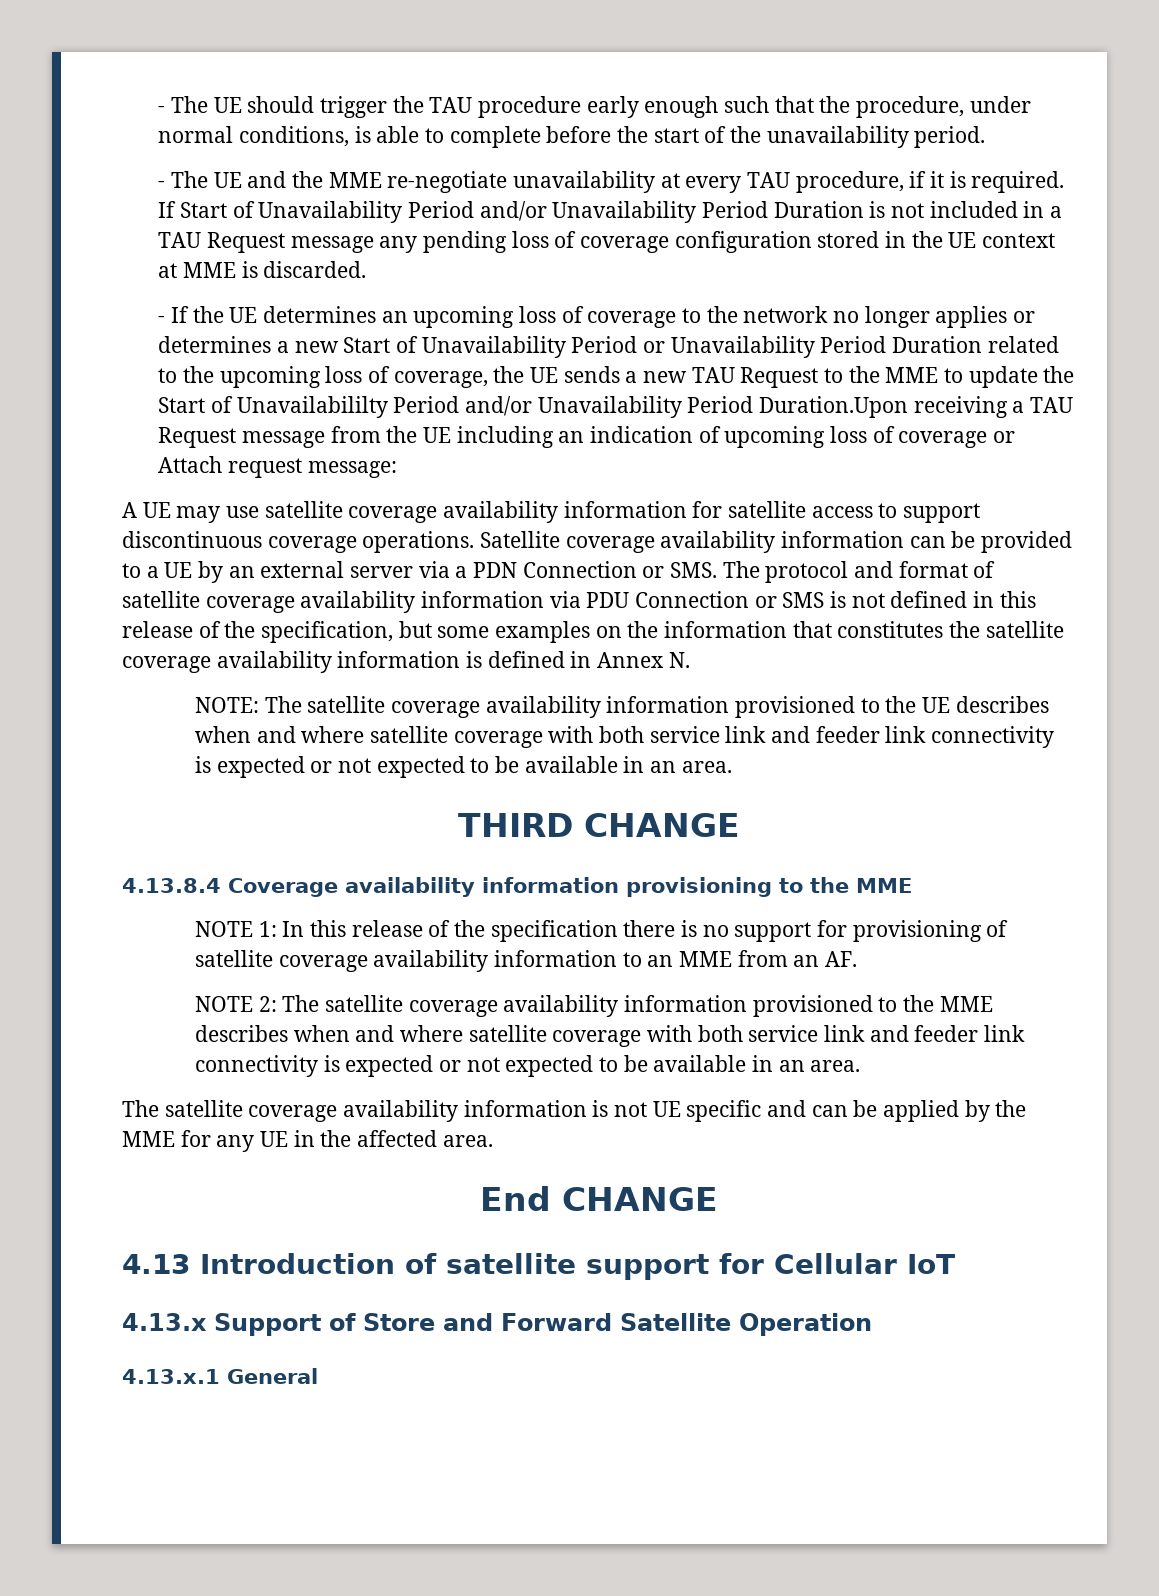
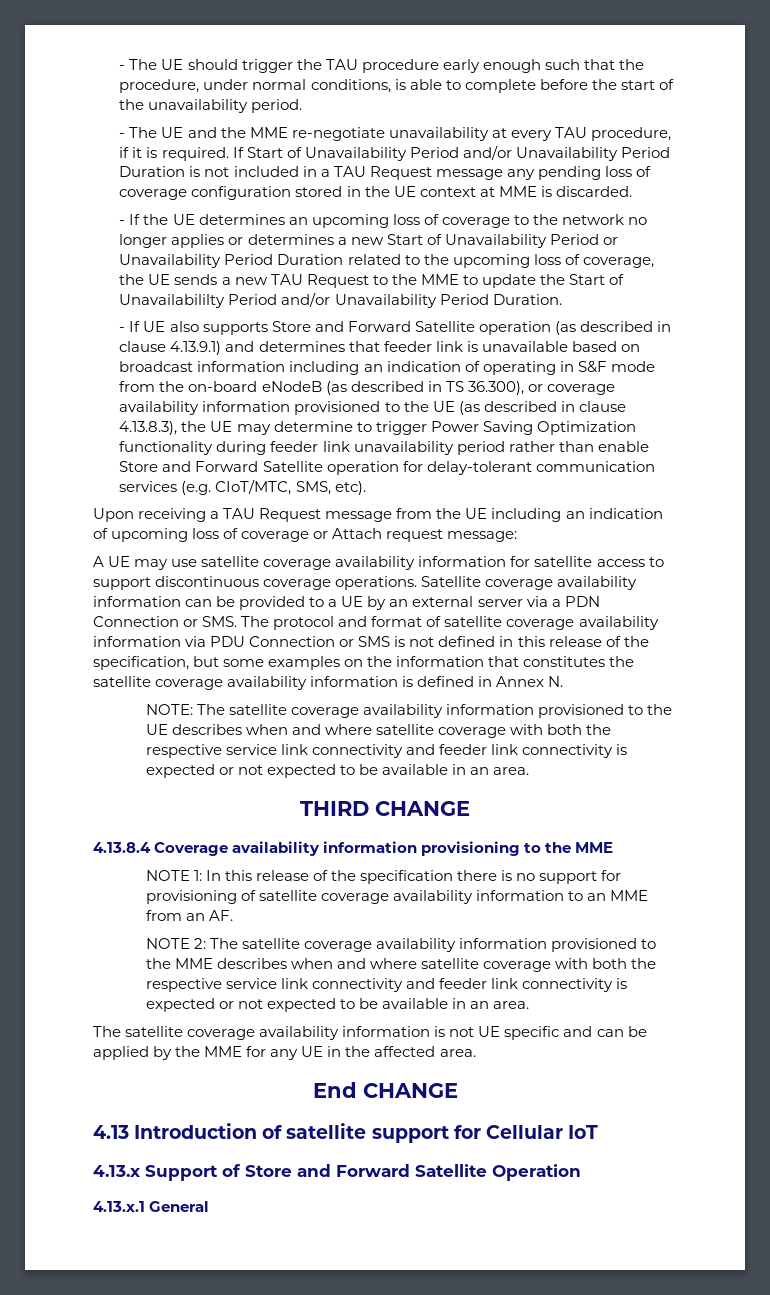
[759,396,909,418] Duration.Upon -> [492,294,562,305] [119,321,671,335] [119,341,640,355] [119,361,655,375] [119,381,615,395] [119,401,626,415] [119,421,636,435] [119,441,649,455] [119,461,655,475] [119,479,366,495] [93,508,134,522] Duration. // - If UE also supports Store and Forward Satellite operation (as described in clause 4.13.9.1) and determines that feeder link is unavailable based on broadcast information including an indication of operating in S&F mode from the on-board eNodeB (as described in TS 36.300), or coverage availability information provisioned to the UE (as described in clause 4.13.8.3), the UE may determine to trigger Power Saving Optimization functionality during feeder link unavailability period rather than enable Store and Forward Satellite operation for delay-tolerant communication services (e.g. CIoT/MTC, SMS, etc). // Upon
[649,726,767,743] service link -> [586,724,612,735] [145,744,403,758] the respective service link connectivity
[748,1025,865,1042] service link -> [631,958,657,969] [145,978,403,992] the respective service link connectivity

